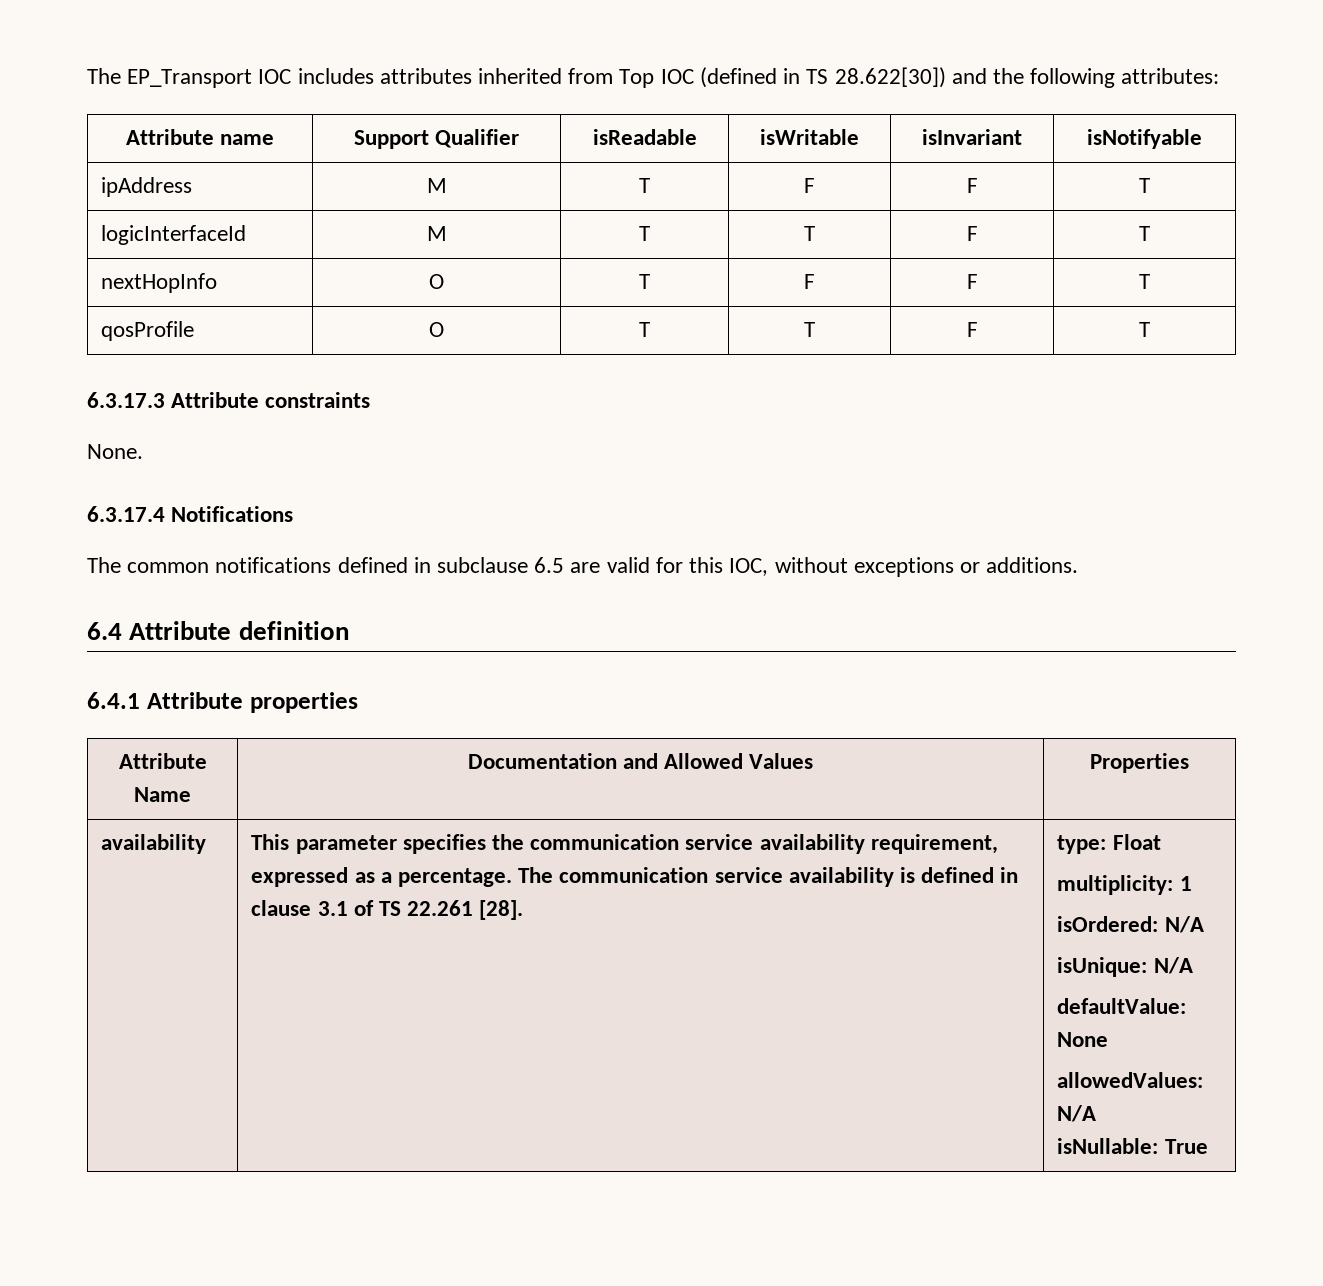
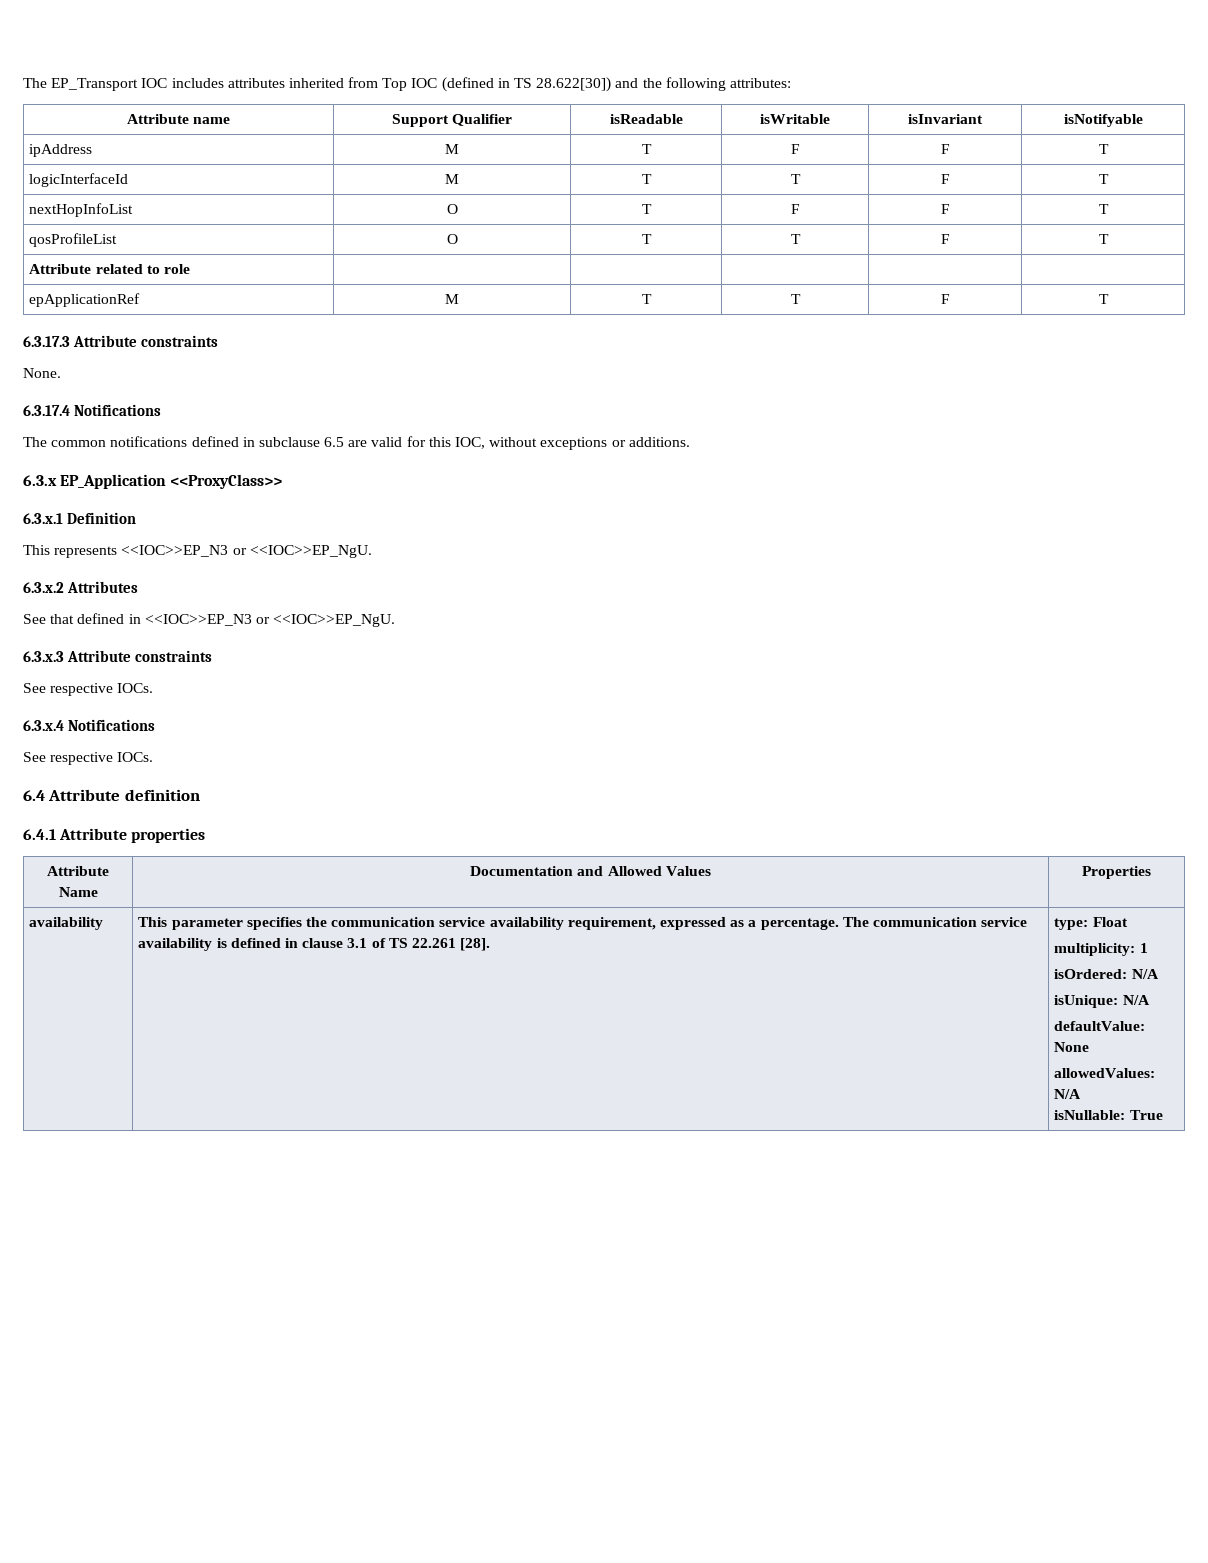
[101,273,218,293] nextHopInfo -> [29,203,134,217] nextHopInfoList
[101,321,195,341] qosProfile -> [29,233,118,247] qosProfileList
(1150, 329) none -> [29,264,191,274] [29,293,141,307] [445,294,459,304] [641,294,652,304] [790,294,801,304] [940,294,950,304] [1098,294,1109,304] // Attribute related to role | | | | | // epApplicationRef | M | T | T | F | T
(1079, 565) none -> [23,474,283,489] [23,512,137,524] [23,545,372,558] [23,581,139,593] [23,613,396,627] [23,650,213,662] [23,683,154,696] [23,719,156,731] [23,752,154,765] // 6.3.x EP_Application <<ProxyClass>> // 6.3.x.1 Definition // This represents <<IOC>>EP_N3 or <<IOC>>EP_NgU. // 6.3.x.2 Attributes // See that defined in <<IOC>>EP_N3 or <<IOC>>EP_NgU. // 6.3.x.3 Attribute constraints // See respective IOCs. // 6.3.x.4 Notifications // See respective IOCs.

